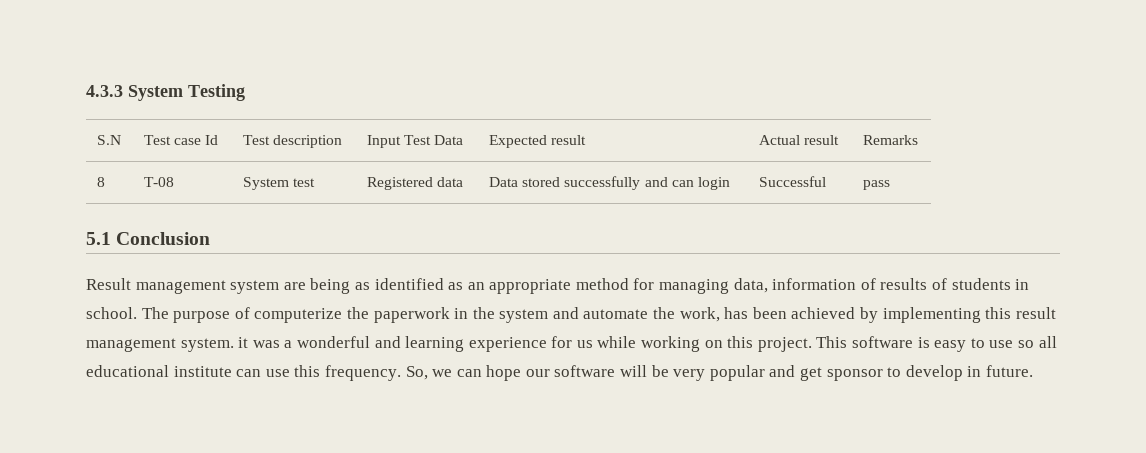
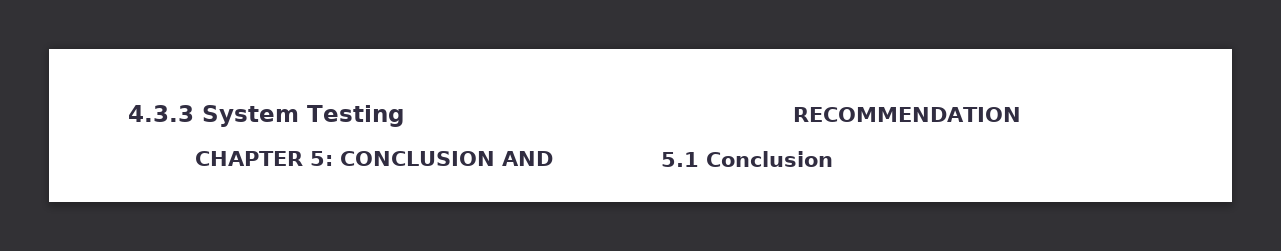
[97,135,122,145] [144,135,219,145] [243,135,343,148] [367,135,464,148] [489,135,587,148] [759,135,840,145] [863,135,919,145] [97,177,106,187] [144,177,175,187] [243,177,316,190] [367,177,464,190] [489,176,730,190] [759,176,827,187] [863,180,891,190] [86,232,211,245] [86,278,1030,294] [86,307,1056,323] [86,336,1057,352] [86,365,1033,381] // S.N | Test case Id | Test description | Input Test Data | Expected result | Actual result | Remarks // 8 | T-08 | System test | Registered data | Data stored successfully and can login | Successful | pass // 5.1 Conclusion // Result management system are being as identified as an appropriate method for managing data, information of results of students in school. The purpose of computerize the paperwork in the system and automate the work, has been achieved by implementing this result management system. it was a wonderful and learning experience for us while working on this project. This software is easy to use so all educational institute can use this frequency. So, we can hope our software will be very popular and get sponsor to develop in future. -> [195,151,553,166] [793,107,1022,122] [661,151,833,167] // CHAPTER 5: CONCLUSION AND RECOMMENDATION // 5.1 Conclusion

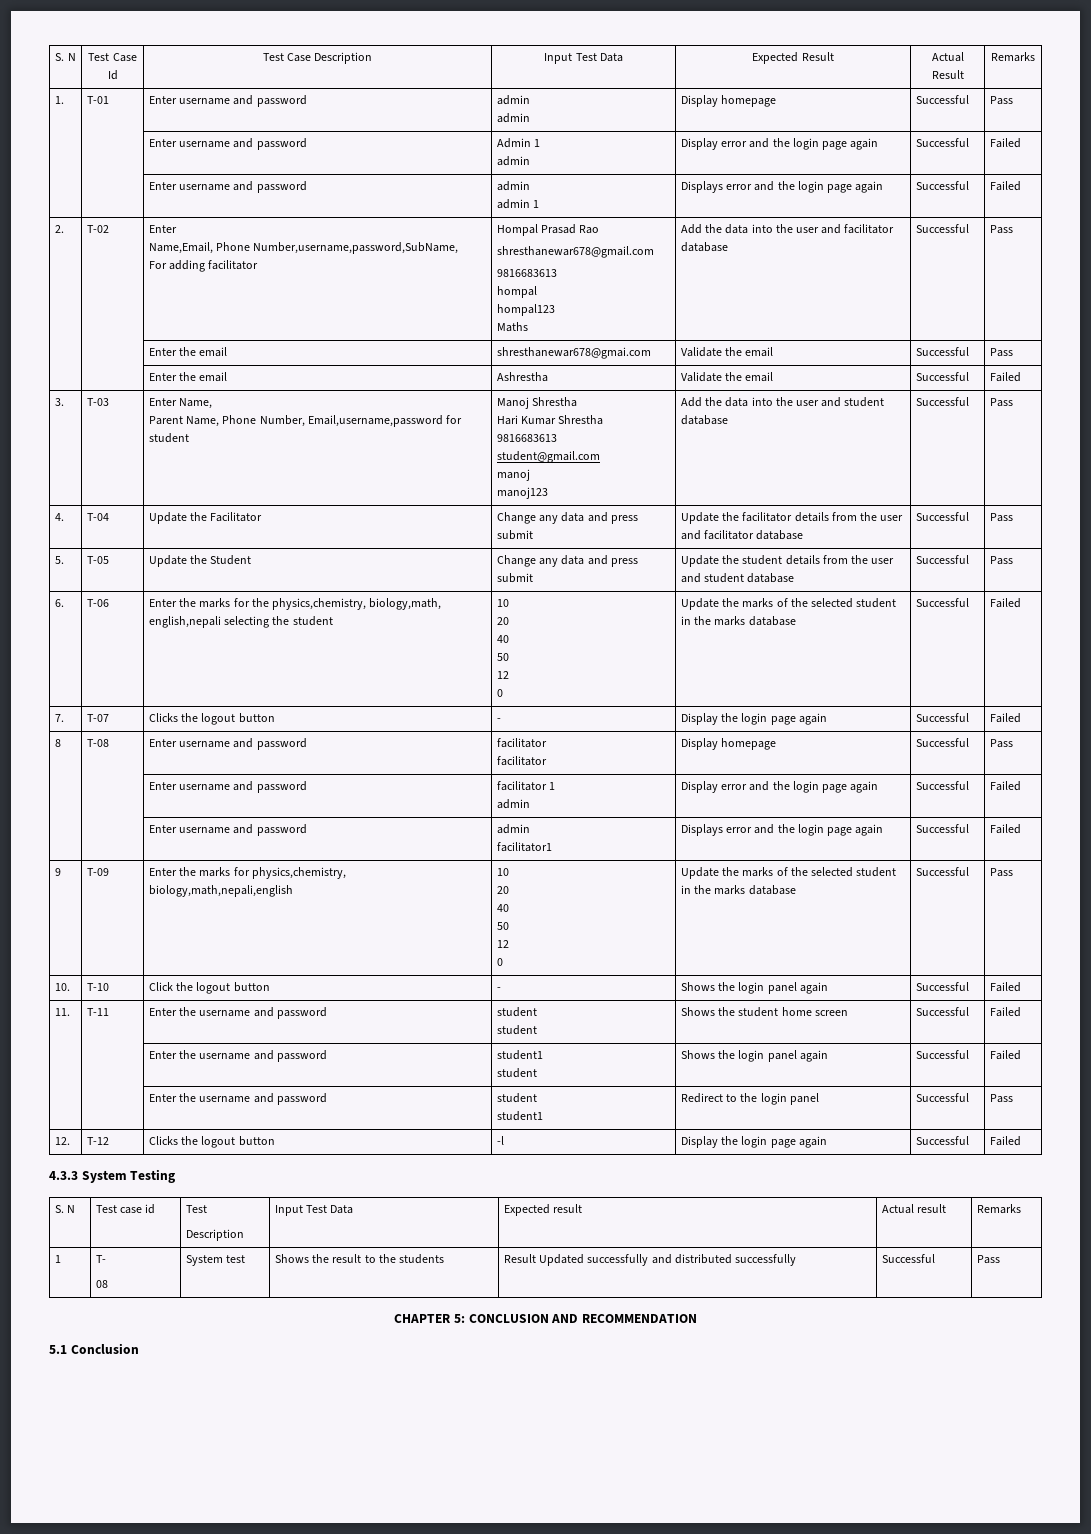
[128,105,404,127] 4.3.3 System Testing -> [55,53,76,61] [88,53,137,62] [107,70,118,80] [262,52,373,64] [544,53,623,64] [752,52,834,64] [931,52,964,62] [931,70,964,79] [991,52,1035,62] [54,96,64,104] [86,96,109,104] [148,95,307,107] [496,95,530,105] [496,113,530,123] [680,95,777,107] [915,95,969,104] [989,96,1013,105] [148,138,307,150] [496,138,541,148] [496,156,530,166] [680,138,879,150] [915,138,969,147] [989,138,1021,148] [148,181,307,193] [496,181,530,191] [496,199,540,209] [680,181,884,193] [915,181,969,190] [989,181,1021,191] [54,225,64,233] [86,225,109,233] [148,225,177,233] [148,242,459,254] [148,260,259,272] [496,224,600,236] [496,246,654,258] [496,269,557,277] [496,286,537,298] [496,304,555,316] [496,322,528,332] [680,224,895,234] [680,242,728,252] [915,224,969,233] [989,225,1013,234] [148,347,228,357] [496,347,651,359] [680,347,774,357] [915,347,969,356] [989,348,1013,357] [148,372,228,382] [496,372,548,382] [680,372,774,382] [915,372,969,381] [989,372,1021,382] [54,398,64,406] [86,398,109,406] [148,398,213,409] [148,415,462,427] [148,433,189,443] [496,397,578,409] [496,415,604,425] [496,434,557,442] [496,451,600,463] [496,469,530,481] [496,487,548,499] [680,397,885,407] [680,415,728,425] [915,397,969,406] [989,398,1013,407] [54,513,64,521] [86,513,109,521] [148,512,263,524] [496,512,638,524] [496,530,533,540] [680,512,904,524] [680,530,804,540] [915,512,969,521] [989,513,1013,522] [54,556,64,564] [86,556,109,564] [148,555,252,567] [496,555,638,567] [496,573,533,583] [680,555,895,567] [680,573,795,583] [915,555,969,564] [989,556,1013,565] [54,599,64,607] [86,599,109,607] [148,598,442,610] [148,616,333,628] [496,599,509,607] [496,617,509,625] [496,635,509,643] [496,653,509,661] [496,671,509,679] [496,689,503,697] [680,598,897,610] [680,616,796,626] [915,598,969,607] [989,598,1021,608] [54,714,64,722] [86,714,109,722] [148,713,275,725] [496,718,501,722] [680,713,827,725] [915,713,969,722] [989,713,1021,723] [54,739,61,747] [86,739,109,747] [148,738,307,750] [496,738,547,748] [496,756,547,766] [680,738,777,750] [915,738,969,747] [989,739,1013,748] [148,781,307,793] [496,781,556,791] [496,799,530,809] [680,781,879,793] [915,781,969,790] [989,781,1021,791] [148,824,307,836] [496,824,530,834] [496,842,552,852] [680,824,884,836] [915,824,969,833] [989,824,1021,834] [54,868,61,876] [86,868,109,876] [148,867,346,879] [148,885,293,897] [496,868,509,876] [496,886,509,894] [496,904,509,912] [496,922,509,930] [496,940,509,948] [496,958,503,966] [680,867,897,879] [680,885,796,895] [915,867,969,876] [989,868,1013,877] [54,983,70,991] [86,983,109,991] [148,982,270,994] [496,987,501,991] [680,982,828,994] [915,982,969,991] [989,982,1021,992] [54,1008,70,1016] [86,1008,109,1016] [148,1007,327,1019] [496,1007,537,1017] [496,1025,537,1035] [680,1007,848,1017] [915,1007,969,1016] [989,1007,1021,1017] [148,1050,327,1062] [496,1050,543,1060] [496,1068,537,1078] [680,1050,828,1062] [915,1050,969,1059] [989,1050,1021,1060] [148,1093,327,1105] [496,1093,537,1103] [496,1111,543,1121] [680,1093,819,1105] [915,1093,969,1102] [989,1094,1013,1103] [54,1137,70,1145] [86,1137,109,1145] [148,1136,275,1148] [496,1136,504,1145] [680,1136,827,1148] [915,1136,969,1145] [989,1136,1021,1146] [49,1169,176,1183] [54,1205,76,1213] [95,1204,156,1214] [185,1205,207,1213] [185,1229,244,1241] [274,1205,354,1216] [503,1204,583,1216] [881,1204,947,1214] [976,1204,1021,1214] [54,1255,61,1263] [95,1255,106,1263] [95,1280,108,1288] [185,1255,246,1266] [274,1254,444,1264] [503,1254,796,1266] [881,1254,935,1263] [976,1255,1000,1264] S. N | Test Case Id | Test Case Description | Input Test Data | Expected Result | Actual Result | Remarks // 1. | T-01 | Enter username and password | admin // admin | Display homepage | Successful | Pass // | | Enter username and password | Admin 1 // admin | Display error and the login page again | Successful | Failed // | | Enter username and password | admin // admin 1 | Displays error and the login page again | Successful | Failed // 2. | T-02 | Enter // Name,Email, Phone Number,username,password,SubName, // For adding facilitator | Hompal Prasad Rao // shresthanewar678@gmail.com // 9816683613 // hompal // hompal123 // Maths | Add the data into the user and facilitator database | Successful | Pass // | | Enter the email | shresthanewar678@gmai.com | Validate the email | Successful | Pass // | | Enter the email | Ashrestha | Validate the email | Successful | Failed // 3. | T-03 | Enter Name, // Parent Name, Phone Number, Email,username,password for student | Manoj Shrestha // Hari Kumar Shrestha // 9816683613 // student@gmail.com // manoj // manoj123 | Add the data into the user and student database | Successful | Pass // 4. | T-04 | Update the Facilitator | Change any data and press submit | Update the facilitator details from the user and facilitator database | Successful | Pass // 5. | T-05 | Update the Student | Change any data and press submit | Update the student details from the user and student database | Successful | Pass // 6. | T-06 | Enter the marks for the physics,chemistry, biology,math, english,nepali selecting the student | 10 // 20 // 40 // 50 // 12 // 0 | Update the marks of the selected student in the marks database | Successful | Failed // 7. | T-07 | Clicks the logout button | - | Display the login page again | Successful | Failed // 8 | T-08 | Enter username and password | facilitator // facilitator | Display homepage | Successful | Pass // | | Enter username and password | facilitator 1 // admin | Display error and the login page again | Successful | Failed // | | Enter username and password | admin // facilitator1 | Displays error and the login page again | Successful | Failed // 9 | T-09 | Enter the marks for physics,chemistry, biology,math,nepali,english | 10 // 20 // 40 // 50 // 12 // 0 | Update the marks of the selected student in the marks database | Successful | Pass // 10. | T-10 | Click the logout button | - | Shows the login panel again | Successful | Failed // 11. | T-11 | Enter the username and password | student // student | Shows the student home screen | Successful | Failed // | | Enter the username and password | student1 // student | Shows the login panel again | Successful | Failed // | | Enter the username and password | student // student1 | Redirect to the login panel | Successful | Pass // 12. | T-12 | Clicks the logout button | -l | Display the login page again | Successful | Failed // 4.3.3 System Testing // S. N | Test case id | Test // Description | Input Test Data | Expected result | Actual result | Remarks // 1 | T- // 08 | System test | Shows the result to the students | Result Updated successfully and distributed successfully | Successful | Pass

